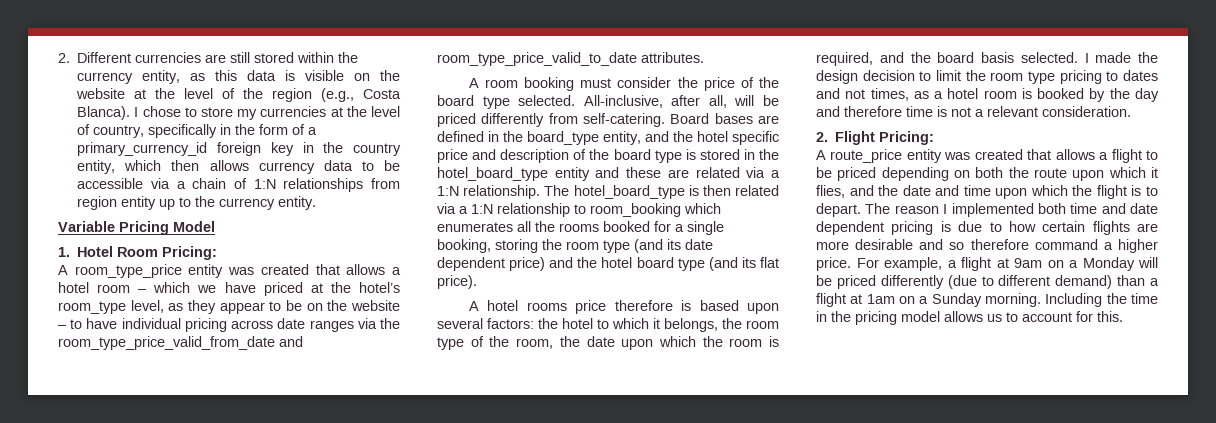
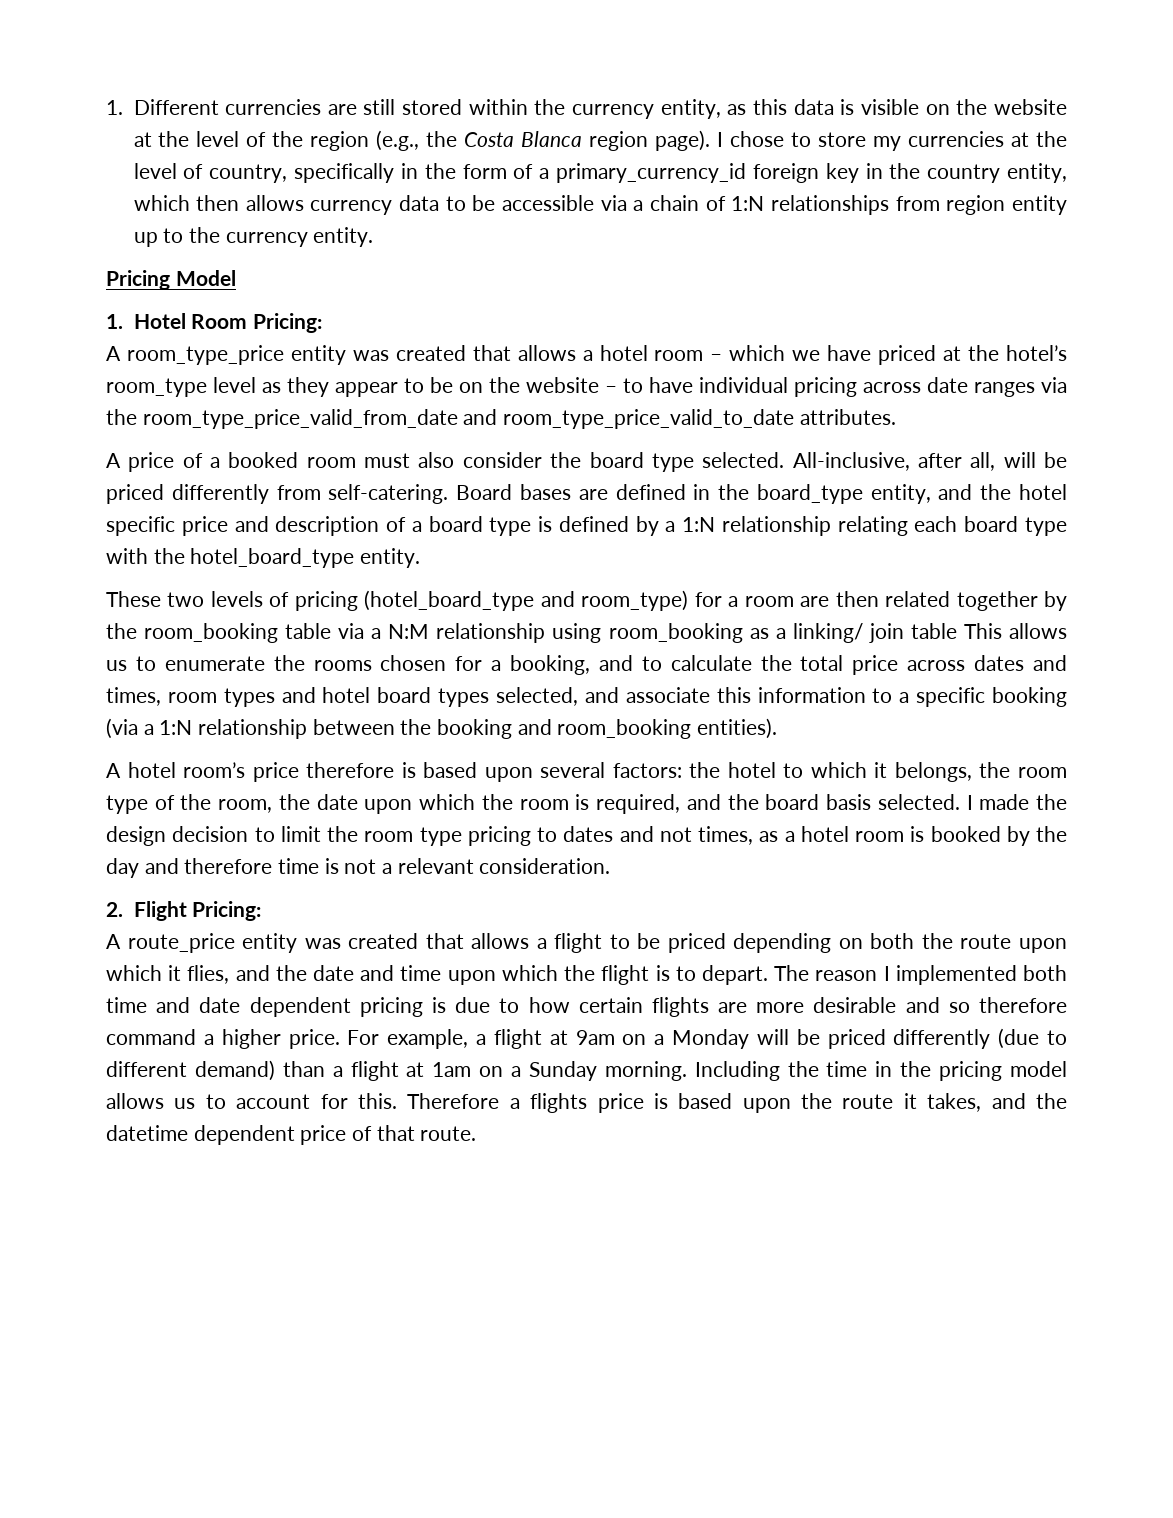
[58,53,70,63] 2. -> [106,100,123,115] 1.
[363,89,401,99] [77,106,131,120] Costa Blanca). -> [426,130,711,151] the Costa Blanca region page).
[58,221,115,232] Variable -> (374, 237) none
[130,300,164,313] level, -> [213,377,256,393] level
[484,77,754,91] room booking must consider the price of -> [128,452,542,472] price of a booked room must also consider
[589,149,610,160] the -> [411,521,422,532] a
[699,149,779,160] [437,167,780,181] [437,185,779,199] [437,203,721,217] [437,221,531,232] stored in the hotel_board_type entity and these are related via a 1:N relationship. The hotel_board_type is then related via a 1:N relationship to room_booking which enumerates all -> [558,516,1067,536] [106,548,421,568] [106,590,1068,611] [106,623,1068,643] [106,656,265,671] defined by a 1:N relationship relating each board type with the hotel_board_type entity. // These two levels of pricing (hotel_board_type and room_type) for a room are then related together by the room_booking table via a N:M relationship using room_booking as a linking/ join table This allows us to enumerate
[603,221,724,235] [437,239,713,253] [437,257,779,271] [437,275,477,289] booked for a single booking, storing the room type (and its date dependent price) and the hotel board type (and its flat price). -> [380,655,1067,675] [106,687,1067,707] [106,718,778,739] chosen for a booking, and to calculate the total price across dates and times, room types and hotel board types selected, and associate this information to a specific booking (via a 1:N relationship between the booking and room_booking entities).
[526,302,567,311] rooms -> [183,762,246,778] room’s
(1123, 316) none -> [407,1093,1068,1113] [106,1125,477,1145] Therefore a flights price is based upon the route it takes, and the datetime dependent price of that route.

